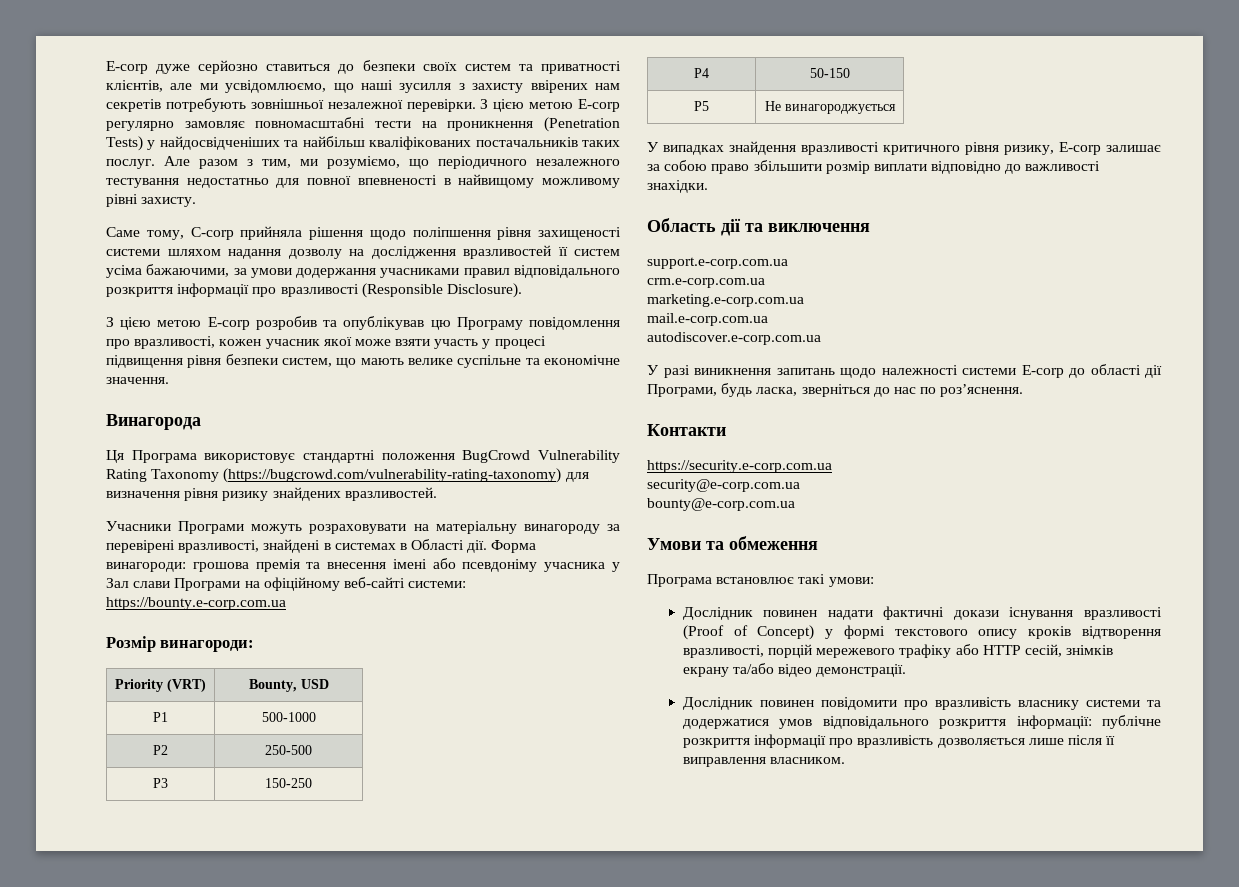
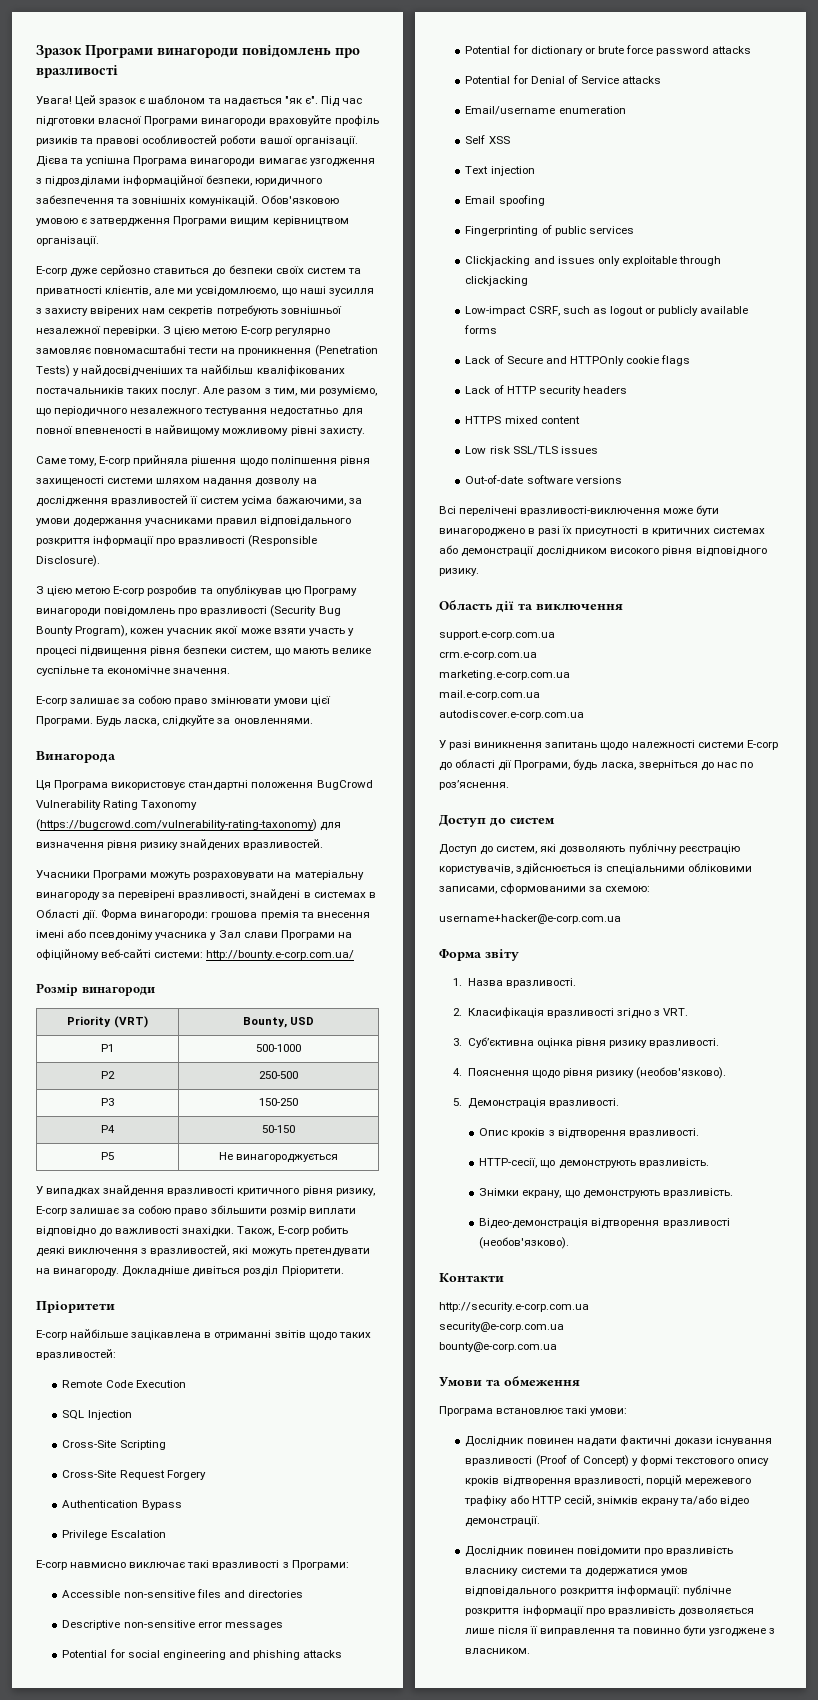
(106, 67) none -> [36,45,360,58] [36,65,118,78] [36,95,363,107] [36,115,379,127] [36,135,358,146] [36,156,375,167] [36,175,323,187] [36,195,340,206] [36,216,349,227] [36,236,99,246] Зразок Програми винагороди повідомлень про вразливості // Увага! Цей зразок є шаблоном та надається "як є". Під час підготовки власної Програми винагороди враховуйте профіль ризиків та правові особливостей роботи вашої організації. Дієва та успішна Програма винагороди вимагає узгодження з підрозділами інформаційної безпеки, юридичного забезпечення та зовнішніх комунікацій. Обов'язковою умовою є затвердження Програми вищим керівництвом організації. //
[190,227,234,240] C-corp -> [99,456,131,466] E-corp
[529,317,620,330] [106,336,216,349] повідомлення про вразливості, -> [36,605,341,617] [36,625,128,637] винагороди повідомлень про вразливості (Security Bug Bounty Program),
(169, 380) none -> [36,695,331,706] [36,715,313,727] // E-corp залишає за собою право змінювати умови цієї Програми. Будь ласка, слідкуйте за оновленнями.
[106,597,286,610] https://bounty.e-corp.com.ua -> [206,950,355,960] http://bounty.e-corp.com.ua/
[160,640,255,652] винагороди: -> [81,986,155,996] винагороди
(708, 186) none -> [237,1225,348,1236] [36,1245,370,1257] [36,1266,344,1277] [36,1301,115,1313] [36,1329,371,1341] [36,1349,116,1360] [62,1380,186,1388] [62,1410,132,1420] [62,1440,166,1450] [62,1470,206,1480] [62,1500,182,1510] [62,1530,166,1540] [36,1560,349,1570] [62,1589,303,1598] [62,1620,283,1630] [62,1649,343,1660] [465,45,752,56] [465,75,662,84] [465,106,626,115] [465,135,510,144] [465,166,535,176] [465,195,545,206] [465,225,634,236] [465,256,722,266] [465,276,529,286] [465,306,749,316] [464,325,498,334] [465,355,691,366] [465,385,627,396] [465,416,580,424] [465,446,598,455] [465,475,622,484] [439,505,720,516] [439,526,765,537] [439,545,767,557] [439,568,479,576] Також, E-corp робить деякі виключення з вразливостей, які можуть претендувати на винагороду. Докладніше дивіться розділ Пріоритети. // Пріоритети // E-corp найбільше зацікавлена в отриманні звітів щодо таких вразливостей: // Remote Code Execution // SQL Injection // Cross-Site Scripting // Cross-Site Request Forgery // Authentication Bypass // Privilege Escalation // E-corp навмисно виключає такі вразливості з Програми: // Accessible non-sensitive files and directories // Descriptive non-sensitive error messages // Potential for social engineering and phishing attacks // Potential for dictionary or brute force password attacks // Potential for Denial of Service attacks // Email/username enumeration // Self XSS // Text injection // Email spoofing // Fingerprinting of public services // Clickjacking and issues only exploitable through clickjacking // Low-impact CSRF, such as logout or publicly available forms // Lack of Secure and HTTPOnly cookie flags // Lack of HTTP security headers // HTTPS mixed content // Low risk SSL/TLS issues // Out-of-date software versions // Всі перелічені вразливості-виключення може бути винагороджено в разі їх присутності в критичних системах або демонстрації дослідником високого рівня відповідного ризику.
(1024, 390) none -> [439,815,555,827] [439,843,740,855] [439,863,753,875] [439,883,651,894] [439,914,621,924] [439,949,519,961] [452,978,576,988] [452,1007,689,1019] [452,1037,720,1048] [452,1067,727,1079] [452,1098,619,1109] [479,1128,699,1139] [479,1158,709,1169] [479,1188,733,1199] [479,1218,730,1229] [479,1237,570,1249] // Доступ до систем // Доступ до систем, які дозволяють публічну реєстрацію користувачів, здійснюється із спеціальними обліковими записами, сформованими за схемою: // username+hacker@e-corp.com.ua // Форма звіту // 1. Назва вразливості. // 2. Класифікація вразливості згідно з VRT. // 3. Суб’єктивна оцінка рівня ризику вразливості. // 4. Пояснення щодо рівня ризику (необов'язково). // 5. Демонстрація вразливості. // Опис кроків з відтворення вразливості. // HTTP-сесії, що демонструють вразливість. // Знімки екрану, що демонструють вразливість. // Відео-демонстрація відтворення вразливості (необов'язково).
[647,460,832,473] https://security.e-corp.com.ua -> [439,1302,589,1312] http://security.e-corp.com.ua
(766, 762) none -> [616,1625,776,1637] та повинно бути узгоджене з

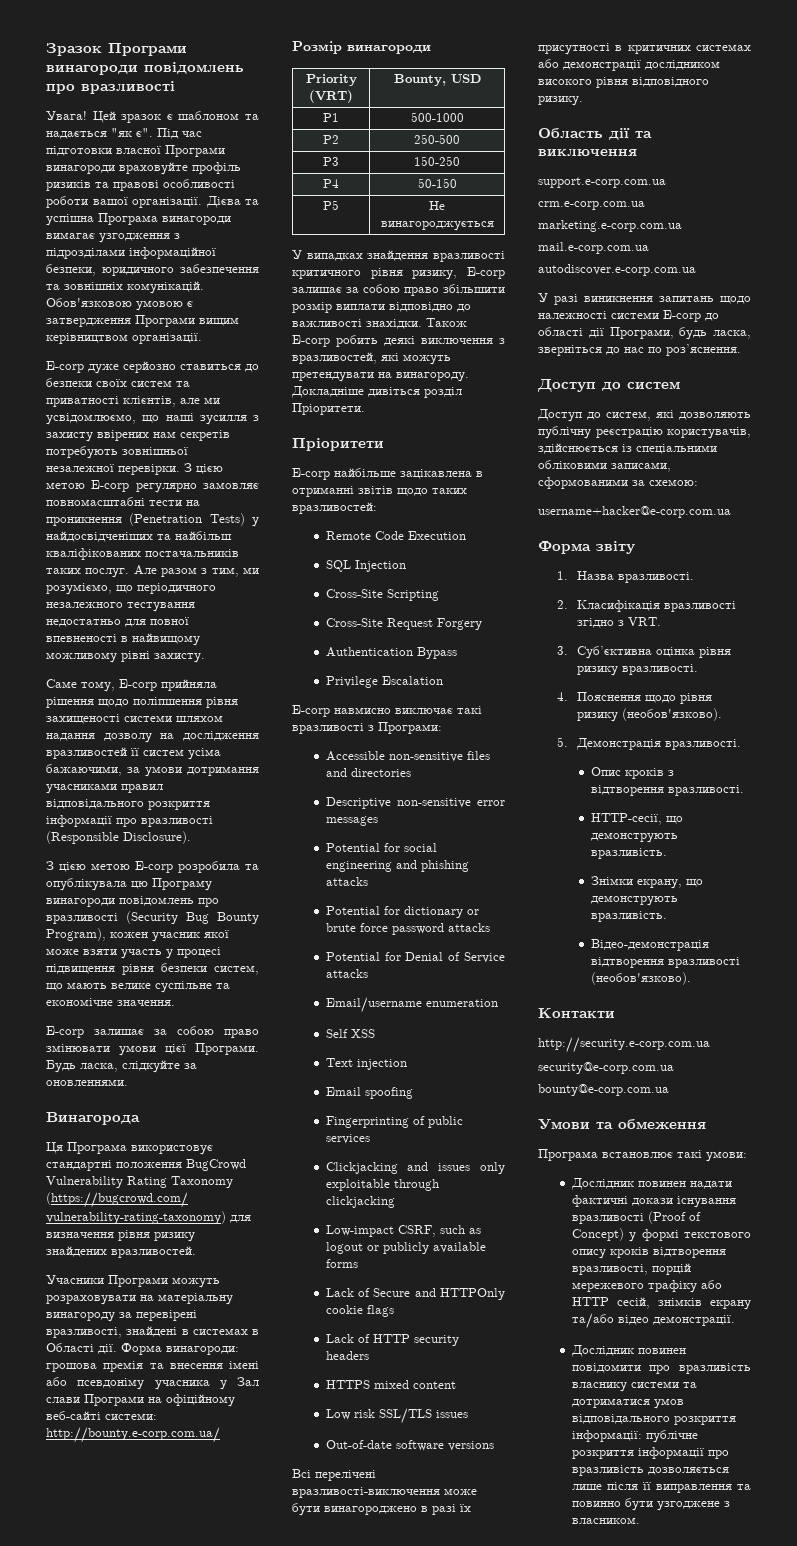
[142,135,218,144] особливостей -> [163,179,235,188] особливості
[73,518,143,527] додержання -> [187,766,259,776] дотримання
[147,585,282,596] розробив та опублікував -> [178,861,259,873] [46,878,127,891] розробила та опублікувала
[237,1226,275,1236] Також, -> [426,318,467,327] Також
[584,1568,658,1577] додержатися -> [571,1398,650,1408] дотриматися

